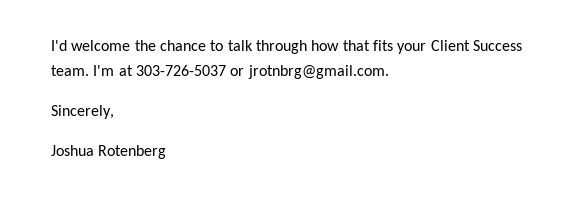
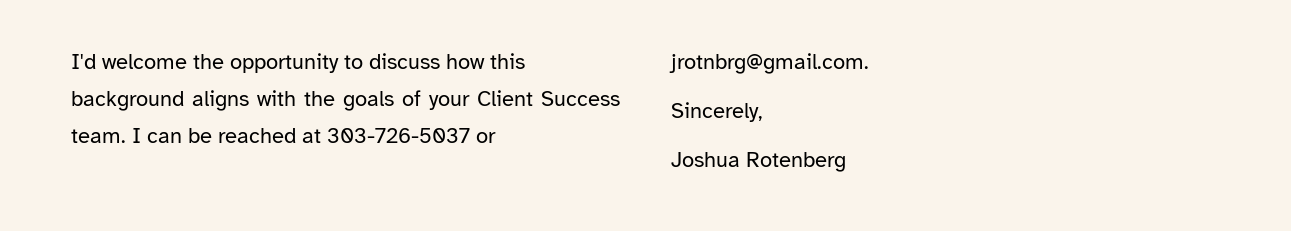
[159,40,522,54] [51,65,115,76] chance to talk through how that fits your Client Success team. I'm -> [230,53,525,73] [71,90,620,111] [71,128,296,143] opportunity to discuss how this background aligns with the goals of your Client Success team. I can be reached

